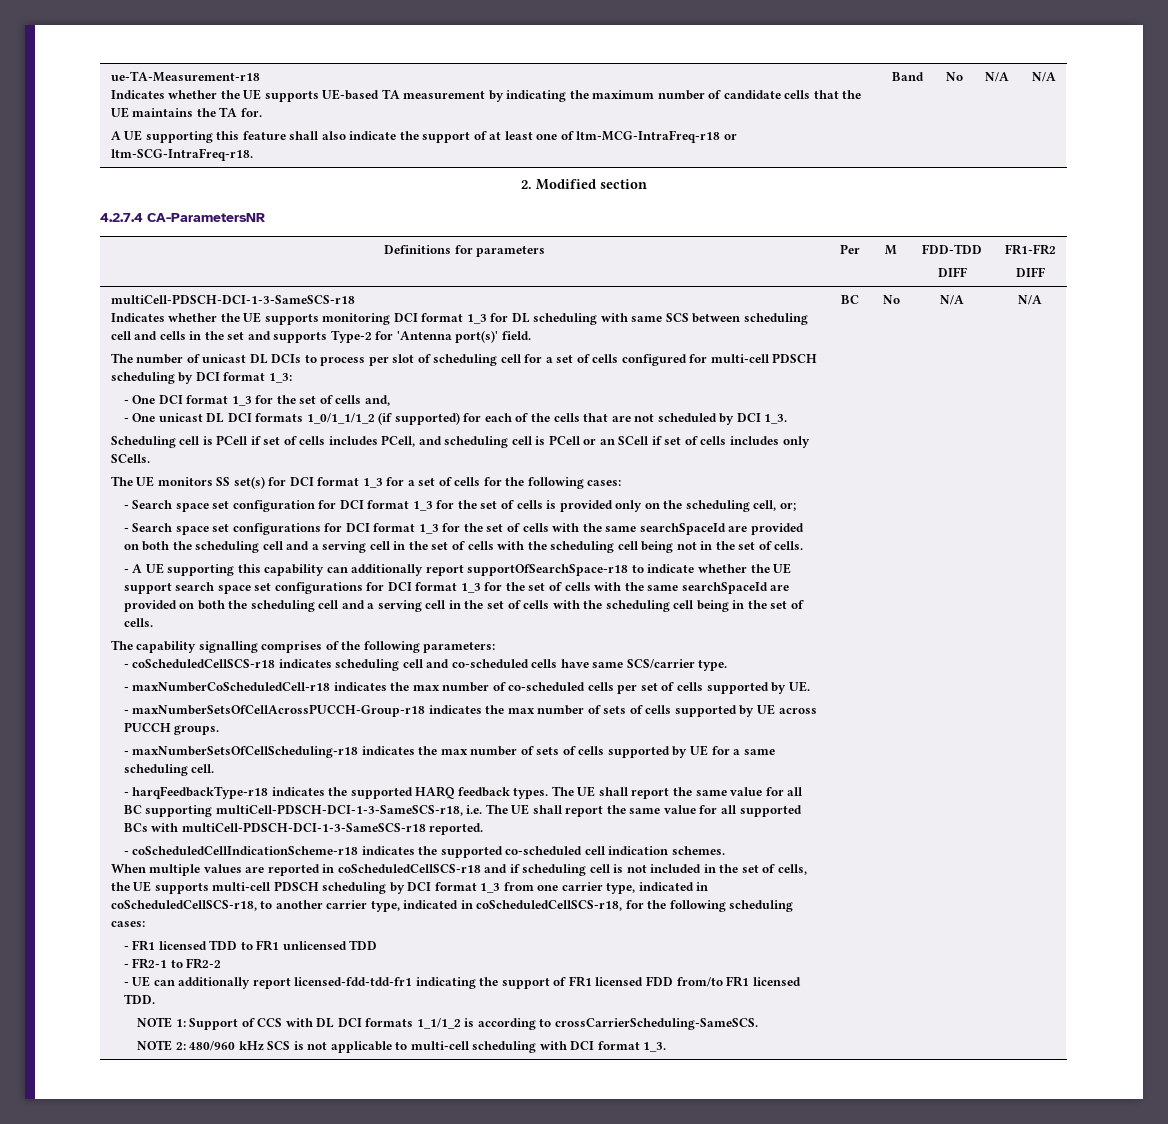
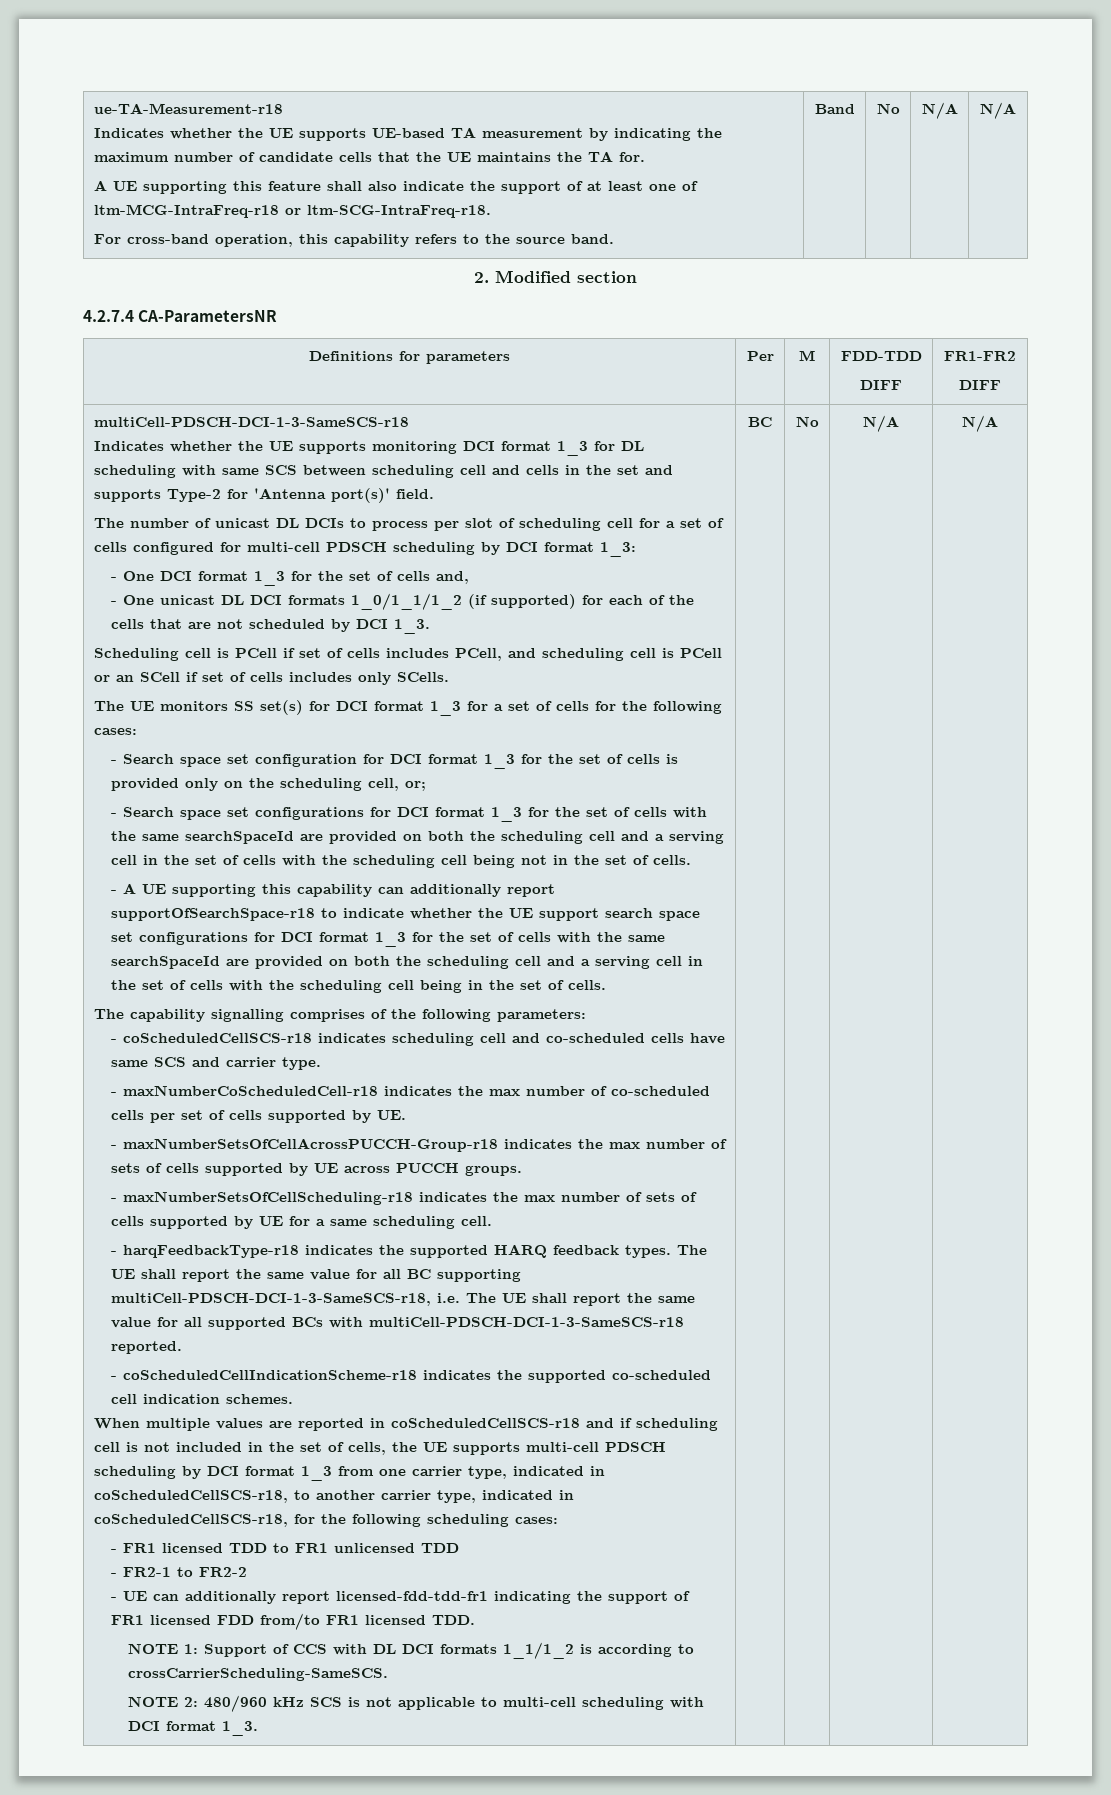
(253, 154) none -> [93,234,614,247] // For cross-band operation, this capability refers to the source band.
[626,659,695,669] SCS/carrier -> [153,1057,276,1067] SCS and carrier

